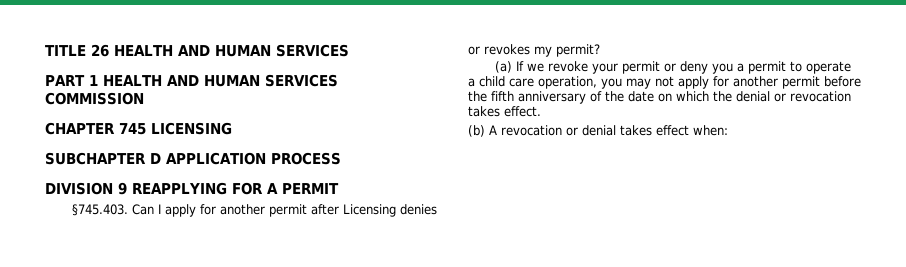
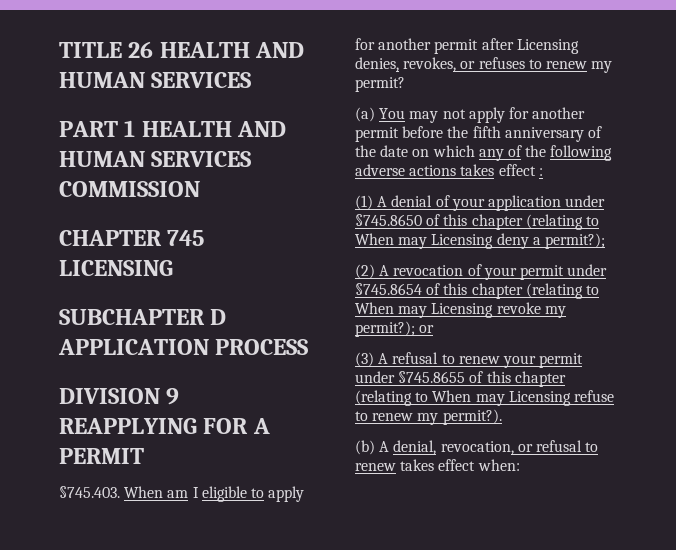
[131,204,161,215] Can I -> [124,486,264,502] When am I eligible to
[399,204,437,215] [468,44,600,57] [494,61,851,74] [468,76,622,89] denies or revokes my permit? // (a) If we revoke your permit or deny you a permit to operate a child care operation, you -> [355,57,613,73] [355,77,405,92] [355,107,406,122] denies, revokes, or refuses to renew my permit? // (a) You
[713,91,851,102] [468,106,541,117] [468,125,616,137] the denial or revocation takes effect. // (b) A revocation or denial -> [478,145,613,161] [355,164,543,176] [355,195,606,211] [355,214,599,230] [355,233,605,249] [355,264,608,280] [355,283,599,299] [355,302,566,318] [355,321,435,337] [355,352,584,368] [355,371,566,387] [355,390,614,406] [355,409,502,425] [355,440,599,455] [355,463,396,471] any of the following adverse actions takes effect : // (1) A denial of your application under §745.8650 of this chapter (relating to When may Licensing deny a permit?); // (2) A revocation of your permit under §745.8654 of this chapter (relating to When may Licensing revoke my permit?); or // (3) A refusal to renew your permit under §745.8655 of this chapter (relating to When may Licensing refuse to renew my permit?). // (b) A denial, revocation, or refusal to renew

